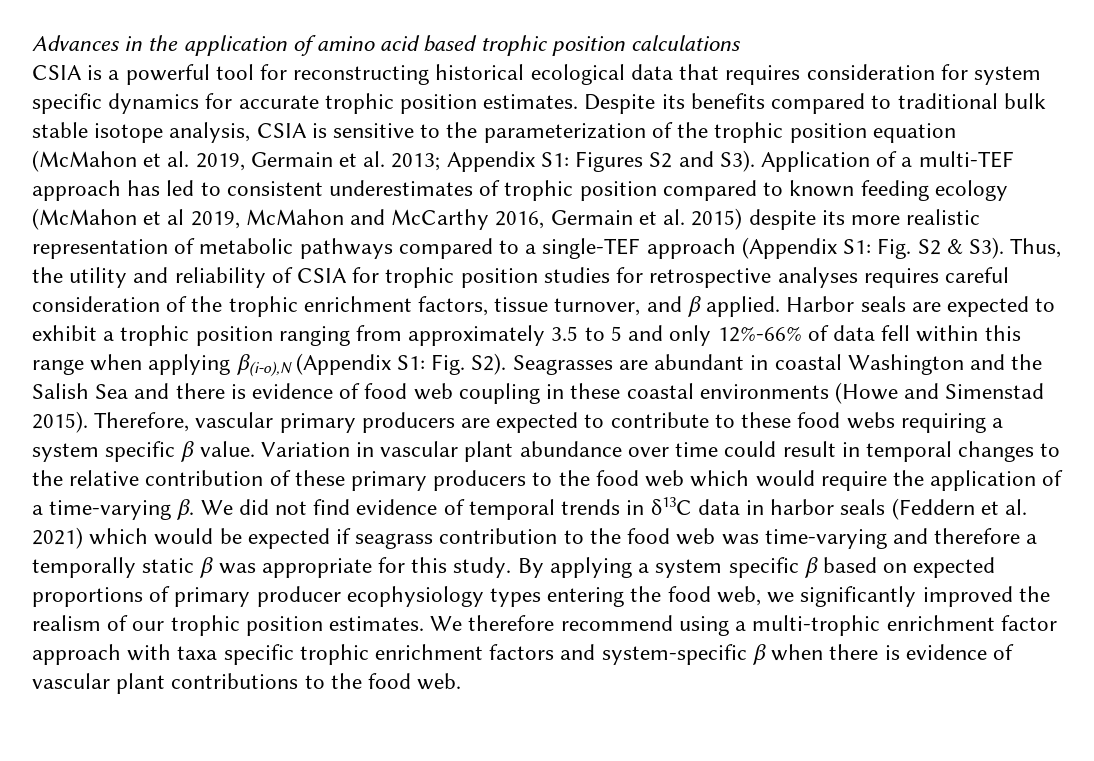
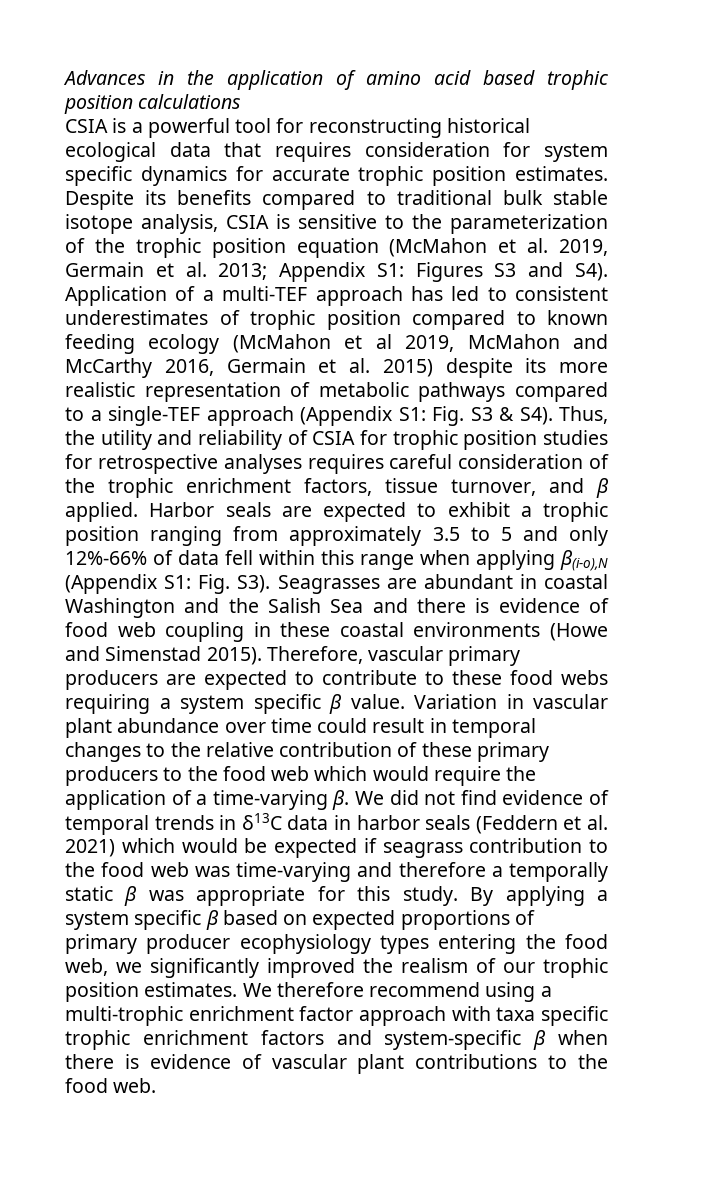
[649,150,755,172] S2 and S3). -> [494,262,608,281] S3 and S4).
[917,237,1004,259] S2 & S3). -> [470,407,553,425] S3 & S4).
[471,353,507,375] S2). -> [237,575,271,593] S3).

